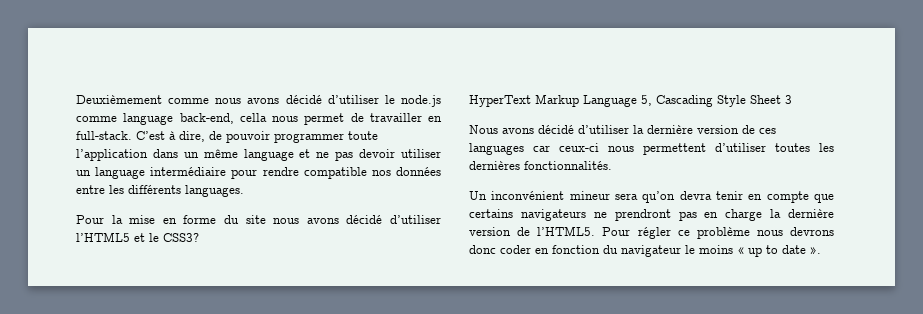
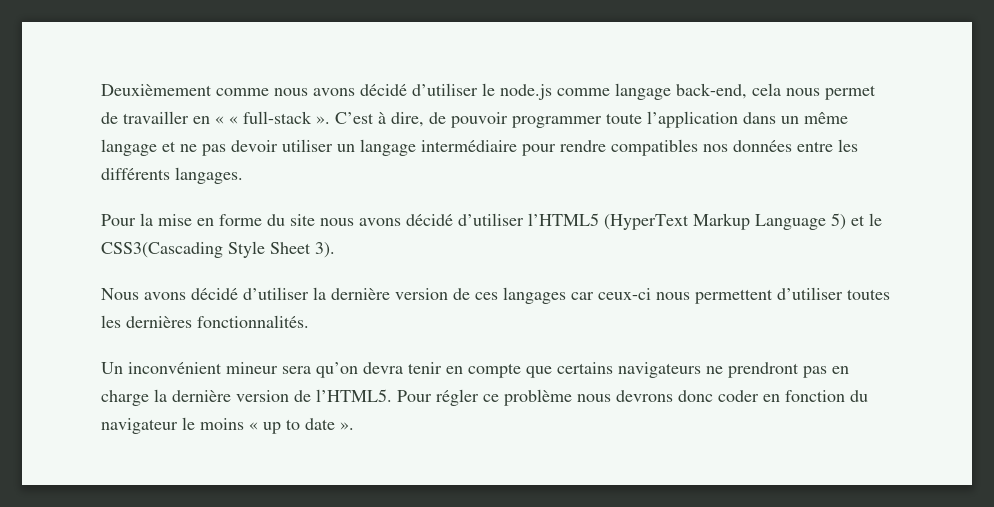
[123,113,267,125] language back-end, cella -> [615,83,781,100] langage back-end, cela
[76,131,132,140] full-stack. -> [215,111,330,124] « « full-stack ».
[243,149,294,161] language -> [101,139,157,156] langage
[95,167,146,179] language -> [360,139,416,156] langage
[303,167,367,179] compatible -> [611,139,698,156] compatibles
[185,185,244,197] languages. -> [175,167,243,184] langages.
[134,233,199,242] [469,94,713,107] et le CSS3? // HyperText Markup Language 5, Cascading -> [604,213,882,230] [101,242,223,258] (HyperText Markup Language 5) et le CSS3(Cascading
[785,95,792,104] 3 -> [315,242,335,258] 3).
[469,143,524,155] languages -> [503,287,566,304] langages

